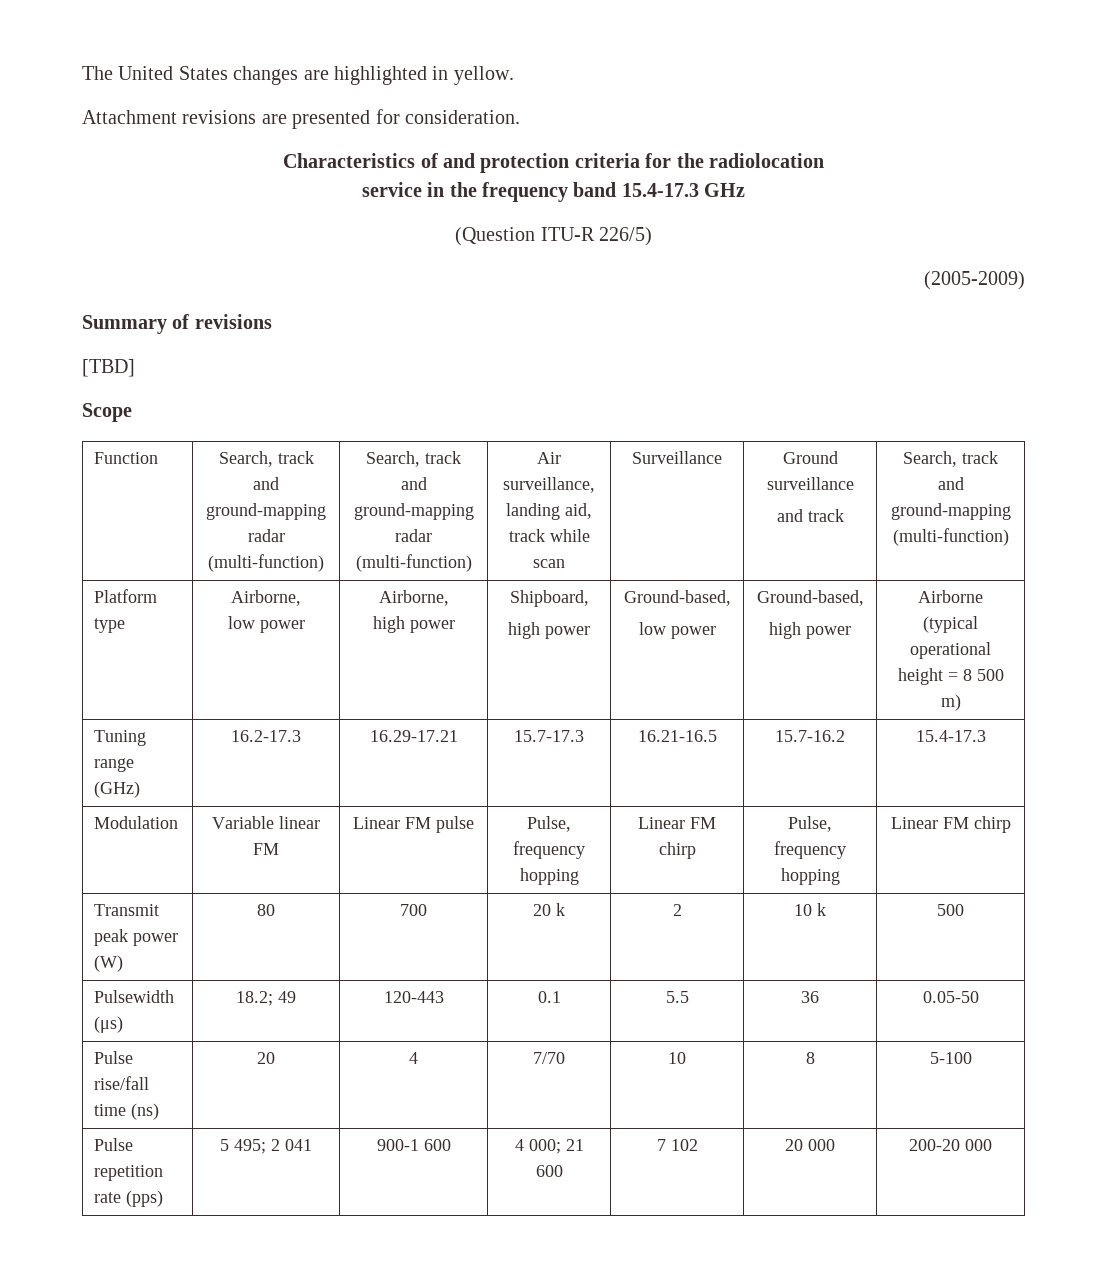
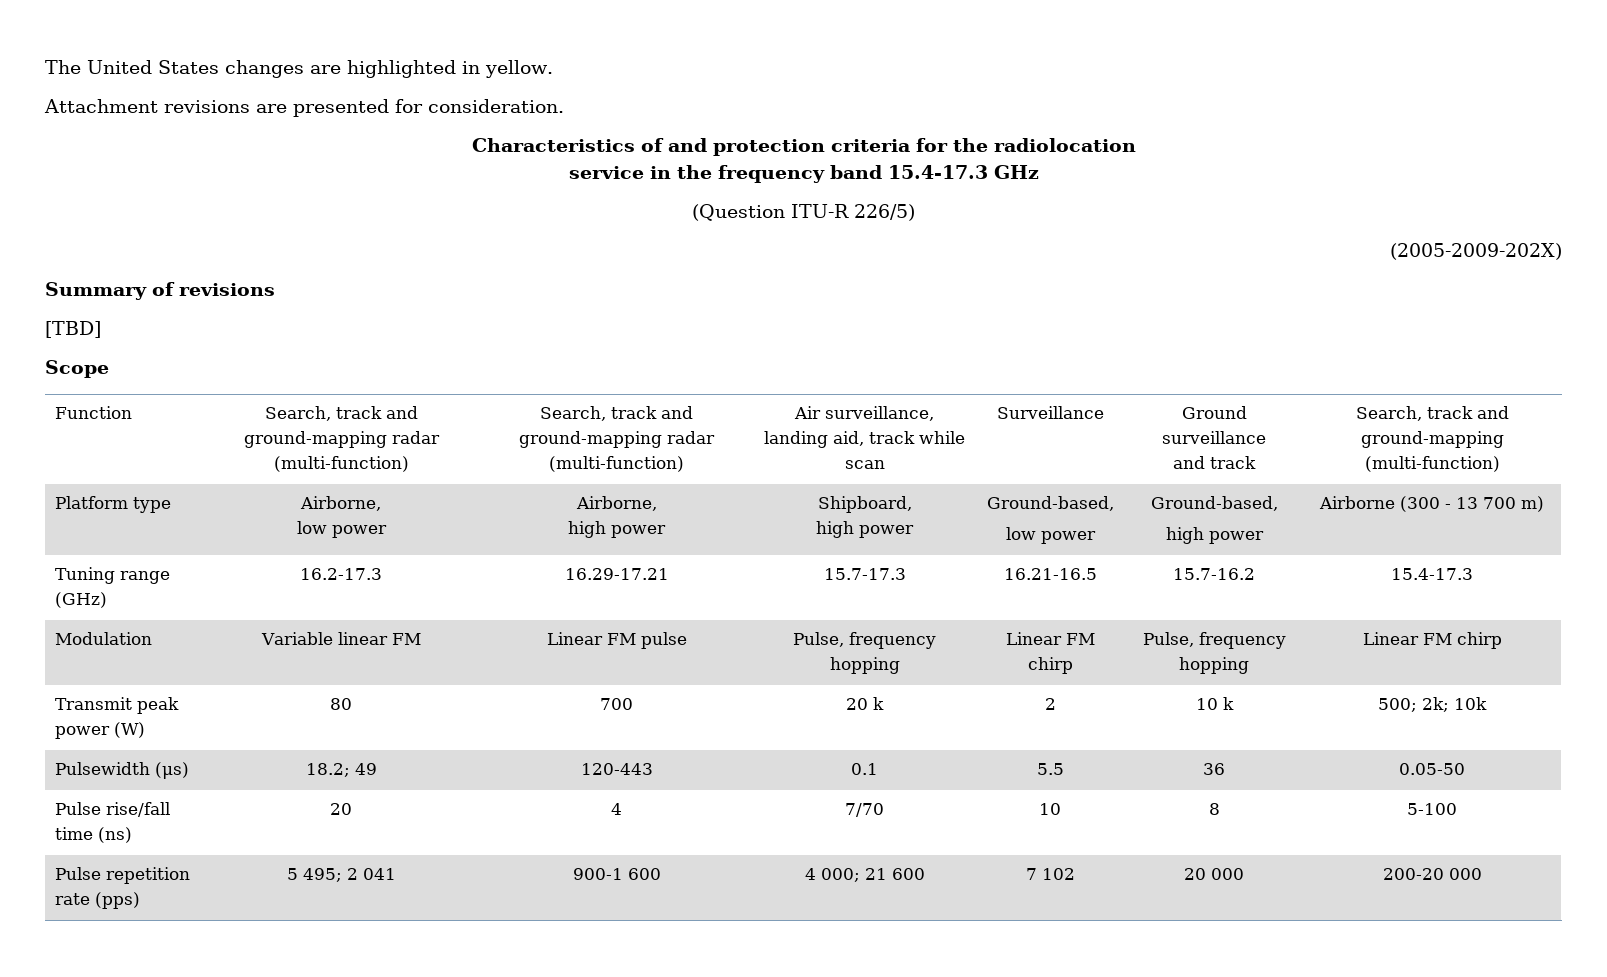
[924,271,1025,290] (2005-2009) -> [1390,243,1562,260] (2005-2009-202X)
[923,616,978,633] [910,642,991,659] [897,668,1004,685] (typical operational height = 8 500 -> [1400,496,1516,512] (300 - 13 700
[937,904,964,916] 500 -> [1378,697,1487,712] 500; 2k; 10k

